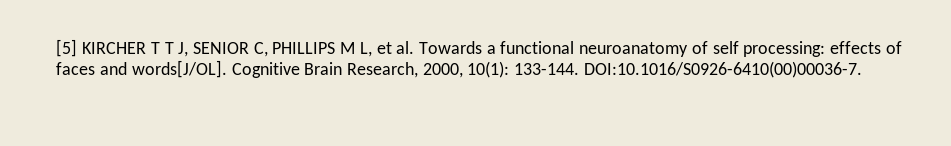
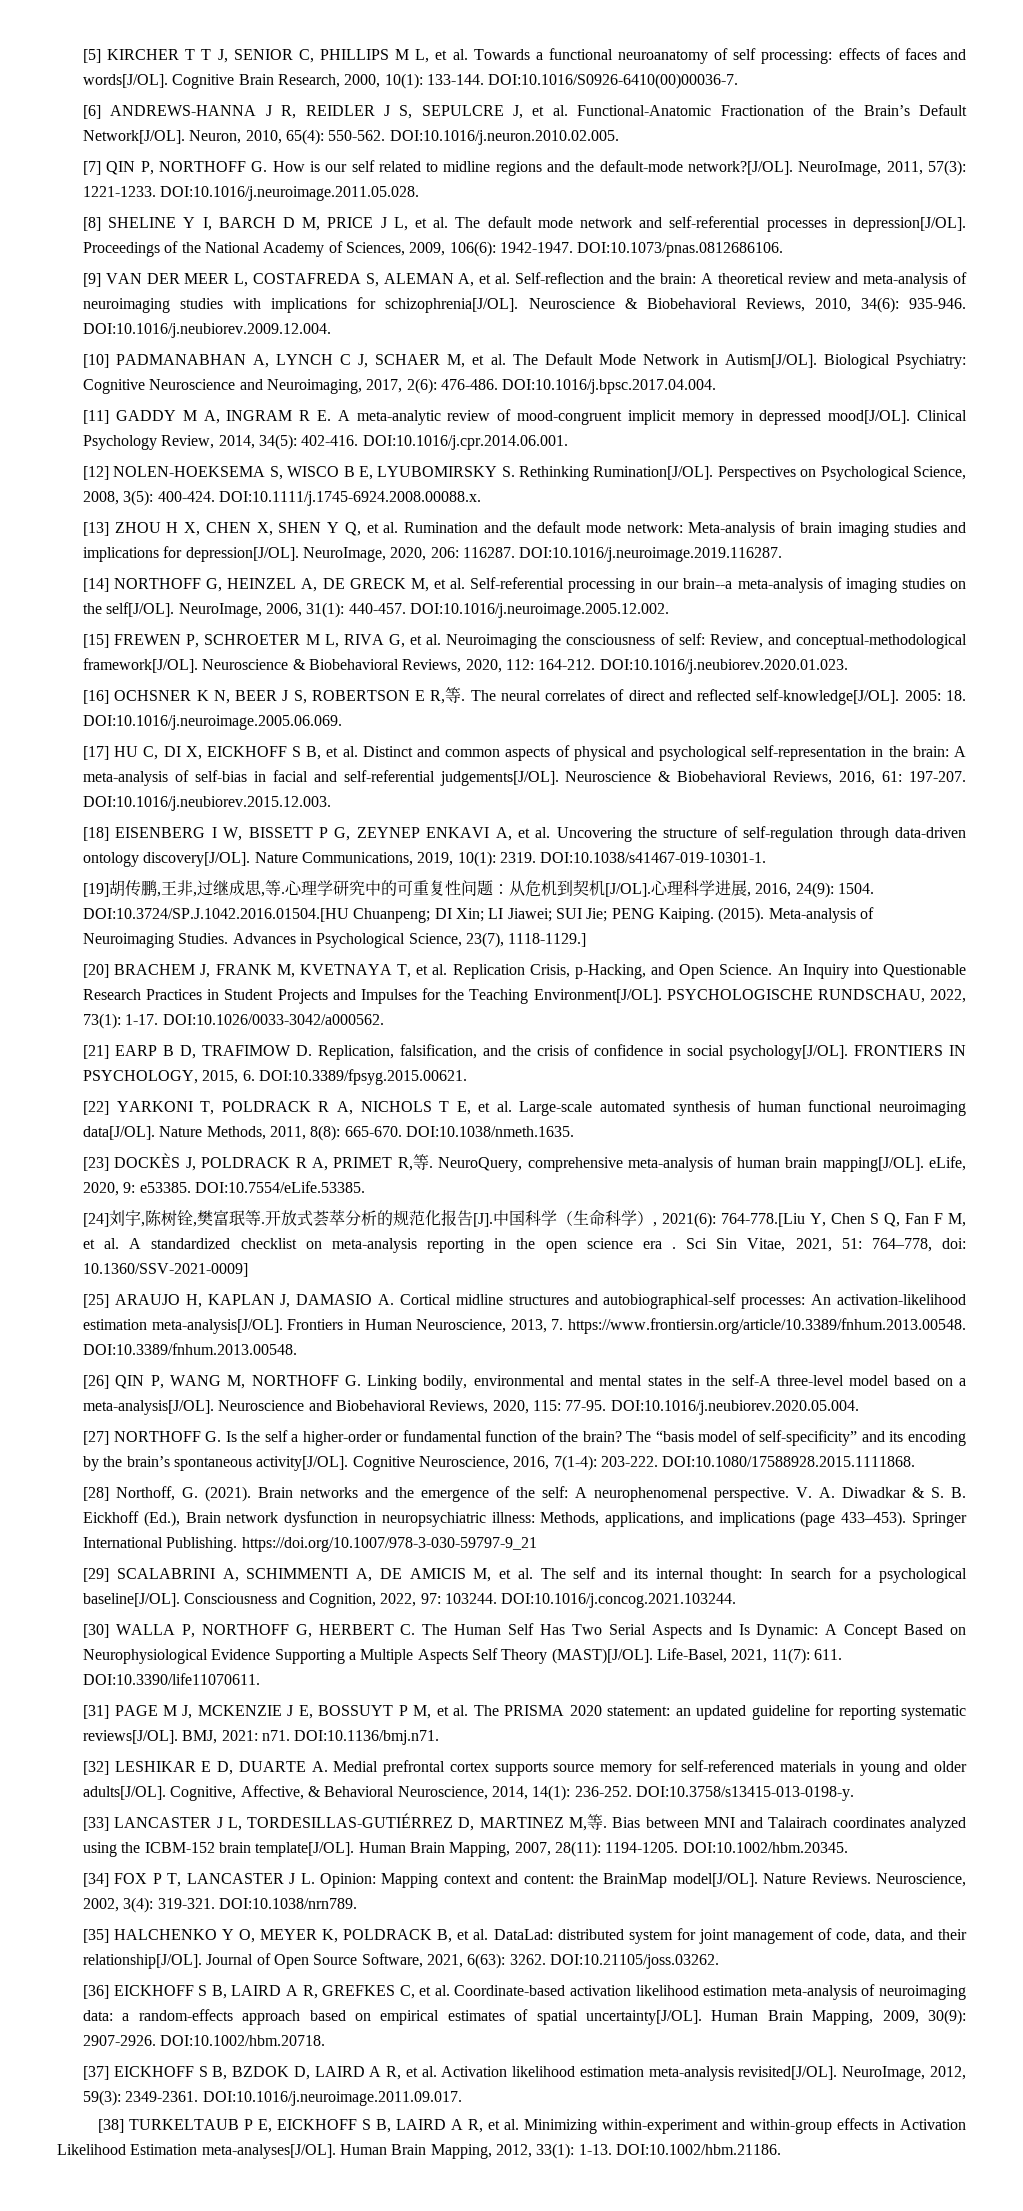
(862, 69) none -> [83,104,968,119] [83,129,619,145] [83,160,967,176] [83,186,420,201] [83,216,967,232] [83,241,784,257] [83,272,967,288] [83,297,967,313] [83,323,332,338] [83,353,967,369] [83,378,717,394] [83,409,968,425] [83,434,568,450] [83,466,966,481] [83,490,481,506] [83,521,966,537] [83,546,783,562] [83,577,966,593] [83,602,669,618] [83,633,967,649] [83,658,848,674] [83,687,966,705] [83,715,343,730] [83,745,967,761] [83,770,967,786] [83,796,332,811] [83,826,966,842] [83,851,767,867] [83,880,874,898] [83,907,874,923] [83,932,587,948] [83,964,967,979] [83,988,967,1004] [83,1013,384,1029] [83,1044,966,1060] [83,1069,467,1085] [83,1100,967,1116] [83,1125,574,1141] [83,1153,966,1172] [83,1181,365,1196] [83,1209,967,1228] [83,1238,966,1253] [83,1263,249,1277] [83,1293,967,1309] [83,1318,966,1334] [83,1343,298,1355] [83,1374,966,1390] [83,1400,859,1415] [83,1430,967,1446] [83,1455,916,1471] [83,1486,966,1502] [83,1511,967,1527] [83,1537,537,1552] [83,1567,967,1583] [83,1593,737,1608] [83,1623,966,1639] [83,1648,842,1664] [83,1673,261,1685] [83,1704,967,1720] [83,1730,440,1745] [83,1760,968,1776] [83,1785,854,1801] [83,1813,966,1832] [83,1841,848,1857] [83,1873,966,1888] [83,1897,357,1913] [83,1928,967,1944] [83,1953,719,1969] [83,1984,967,2000] [83,2009,966,2025] [83,2035,326,2046] [83,2066,967,2081] [83,2090,462,2106] [98,2118,966,2134] [57,2143,781,2159] // [6] ANDREWS-HANNA J R, REIDLER J S, SEPULCRE J, et al. Functional-Anatomic Fractionation of the Brain’s Default Network[J/OL]. Neuron, 2010, 65(4): 550-562. DOI:10.1016/j.neuron.2010.02.005. // [7] QIN P, NORTHOFF G. How is our self related to midline regions and the default-mode network?[J/OL]. NeuroImage, 2011, 57(3): 1221-1233. DOI:10.1016/j.neuroimage.2011.05.028. // [8] SHELINE Y I, BARCH D M, PRICE J L, et al. The default mode network and self-referential processes in depression[J/OL]. Proceedings of the National Academy of Sciences, 2009, 106(6): 1942-1947. DOI:10.1073/pnas.0812686106. // [9] VAN DER MEER L, COSTAFREDA S, ALEMAN A, et al. Self-reflection and the brain: A theoretical review and meta-analysis of neuroimaging studies with implications for schizophrenia[J/OL]. Neuroscience & Biobehavioral Reviews, 2010, 34(6): 935-946. DOI:10.1016/j.neubiorev.2009.12.004. // [10] PADMANABHAN A, LYNCH C J, SCHAER M, et al. The Default Mode Network in Autism[J/OL]. Biological Psychiatry: Cognitive Neuroscience and Neuroimaging, 2017, 2(6): 476-486. DOI:10.1016/j.bpsc.2017.04.004. // [11] GADDY M A, INGRAM R E. A meta-analytic review of mood-congruent implicit memory in depressed mood[J/OL]. Clinical Psychology Review, 2014, 34(5): 402-416. DOI:10.1016/j.cpr.2014.06.001. // [12] NOLEN-HOEKSEMA S, WISCO B E, LYUBOMIRSKY S. Rethinking Rumination[J/OL]. Perspectives on Psychological Science, 2008, 3(5): 400-424. DOI:10.1111/j.1745-6924.2008.00088.x. // [13] ZHOU H X, CHEN X, SHEN Y Q, et al. Rumination and the default mode network: Meta-analysis of brain imaging studies and implications for depression[J/OL]. NeuroImage, 2020, 206: 116287. DOI:10.1016/j.neuroimage.2019.116287. // [14] NORTHOFF G, HEINZEL A, DE GRECK M, et al. Self-referential processing in our brain--a meta-analysis of imaging studies on the self[J/OL]. NeuroImage, 2006, 31(1): 440-457. DOI:10.1016/j.neuroimage.2005.12.002. // [15] FREWEN P, SCHROETER M L, RIVA G, et al. Neuroimaging the consciousness of self: Review, and conceptual-methodological framework[J/OL]. Neuroscience & Biobehavioral Reviews, 2020, 112: 164-212. DOI:10.1016/j.neubiorev.2020.01.023. // [16] OCHSNER K N, BEER J S, ROBERTSON E R,等. The neural correlates of direct and reflected self-knowledge[J/OL]. 2005: 18. DOI:10.1016/j.neuroimage.2005.06.069. // [17] HU C, DI X, EICKHOFF S B, et al. Distinct and common aspects of physical and psychological self-representation in the brain: A meta-analysis of self-bias in facial and self-referential judgements[J/OL]. Neuroscience & Biobehavioral Reviews, 2016, 61: 197-207. DOI:10.1016/j.neubiorev.2015.12.003. // [18] EISENBERG I W, BISSETT P G, ZEYNEP ENKAVI A, et al. Uncovering the structure of self-regulation through data-driven ontology discovery[J/OL]. Nature Communications, 2019, 10(1): 2319. DOI:10.1038/s41467-019-10301-1. // [19]胡传鹏,王非,过继成思,等.心理学研究中的可重复性问题：从危机到契机[J/OL].心理科学进展, 2016, 24(9): 1504. DOI:10.3724/SP.J.1042.2016.01504.[HU Chuanpeng; DI Xin; LI Jiawei; SUI Jie; PENG Kaiping. (2015). Meta-analysis of Neuroimaging Studies. Advances in Psychological Science, 23(7), 1118-1129.] // [20] BRACHEM J, FRANK M, KVETNAYA T, et al. Replication Crisis, p-Hacking, and Open Science. An Inquiry into Questionable Research Practices in Student Projects and Impulses for the Teaching Environment[J/OL]. PSYCHOLOGISCHE RUNDSCHAU, 2022, 73(1): 1-17. DOI:10.1026/0033-3042/a000562. // [21] EARP B D, TRAFIMOW D. Replication, falsification, and the crisis of confidence in social psychology[J/OL]. FRONTIERS IN PSYCHOLOGY, 2015, 6. DOI:10.3389/fpsyg.2015.00621. // [22] YARKONI T, POLDRACK R A, NICHOLS T E, et al. Large-scale automated synthesis of human functional neuroimaging data[J/OL]. Nature Methods, 2011, 8(8): 665-670. DOI:10.1038/nmeth.1635. // [23] DOCKÈS J, POLDRACK R A, PRIMET R,等. NeuroQuery, comprehensive meta-analysis of human brain mapping[J/OL]. eLife, 2020, 9: e53385. DOI:10.7554/eLife.53385. // [24]刘宇,陈树铨,樊富珉等.开放式荟萃分析的规范化报告[J].中国科学（生命科学）, 2021(6): 764-778.[Liu Y, Chen S Q, Fan F M, et al. A standardized checklist on meta-analysis reporting in the open science era . Sci Sin Vitae, 2021, 51: 764–778, doi: 10.1360/SSV-2021-0009] // [25] ARAUJO H, KAPLAN J, DAMASIO A. Cortical midline structures and autobiographical-self processes: An activation-likelihood estimation meta-analysis[J/OL]. Frontiers in Human Neuroscience, 2013, 7. https://www.frontiersin.org/article/10.3389/fnhum.2013.00548. DOI:10.3389/fnhum.2013.00548. // [26] QIN P, WANG M, NORTHOFF G. Linking bodily, environmental and mental states in the self-A three-level model based on a meta-analysis[J/OL]. Neuroscience and Biobehavioral Reviews, 2020, 115: 77-95. DOI:10.1016/j.neubiorev.2020.05.004. // [27] NORTHOFF G. Is the self a higher-order or fundamental function of the brain? The “basis model of self-specificity” and its encoding by the brain’s spontaneous activity[J/OL]. Cognitive Neuroscience, 2016, 7(1-4): 203-222. DOI:10.1080/17588928.2015.1111868. // [28] Northoff, G. (2021). Brain networks and the emergence of the self: A neurophenomenal perspective. V. A. Diwadkar & S. B. Eickhoff (Ed.), Brain network dysfunction in neuropsychiatric illness: Methods, applications, and implications (page 433–453). Springer International Publishing. https://doi.org/10.1007/978-3-030-59797-9_21 // [29] SCALABRINI A, SCHIMMENTI A, DE AMICIS M, et al. The self and its internal thought: In search for a psychological baseline[J/OL]. Consciousness and Cognition, 2022, 97: 103244. DOI:10.1016/j.concog.2021.103244. // [30] WALLA P, NORTHOFF G, HERBERT C. The Human Self Has Two Serial Aspects and Is Dynamic: A Concept Based on Neurophysiological Evidence Supporting a Multiple Aspects Self Theory (MAST)[J/OL]. Life-Basel, 2021, 11(7): 611. DOI:10.3390/life11070611. // [31] PAGE M J, MCKENZIE J E, BOSSUYT P M, et al. The PRISMA 2020 statement: an updated guideline for reporting systematic reviews[J/OL]. BMJ, 2021: n71. DOI:10.1136/bmj.n71. // [32] LESHIKAR E D, DUARTE A. Medial prefrontal cortex supports source memory for self-referenced materials in young and older adults[J/OL]. Cognitive, Affective, & Behavioral Neuroscience, 2014, 14(1): 236-252. DOI:10.3758/s13415-013-0198-y. // [33] LANCASTER J L, TORDESILLAS‐GUTIÉRREZ D, MARTINEZ M,等. Bias between MNI and Talairach coordinates analyzed using the ICBM‐152 brain template[J/OL]. Human Brain Mapping, 2007, 28(11): 1194-1205. DOI:10.1002/hbm.20345. // [34] FOX P T, LANCASTER J L. Opinion: Mapping context and content: the BrainMap model[J/OL]. Nature Reviews. Neuroscience, 2002, 3(4): 319-321. DOI:10.1038/nrn789. // [35] HALCHENKO Y O, MEYER K, POLDRACK B, et al. DataLad: distributed system for joint management of code, data, and their relationship[J/OL]. Journal of Open Source Software, 2021, 6(63): 3262. DOI:10.21105/joss.03262. // [36] EICKHOFF S B, LAIRD A R, GREFKES C, et al. Coordinate-based activation likelihood estimation meta-analysis of neuroimaging data: a random-effects approach based on empirical estimates of spatial uncertainty[J/OL]. Human Brain Mapping, 2009, 30(9): 2907-2926. DOI:10.1002/hbm.20718. // [37] EICKHOFF S B, BZDOK D, LAIRD A R, et al. Activation likelihood estimation meta-analysis revisited[J/OL]. NeuroImage, 2012, 59(3): 2349-2361. DOI:10.1016/j.neuroimage.2011.09.017. // [38] TURKELTAUB P E, EICKHOFF S B, LAIRD A R, et al. Minimizing within-experiment and within-group effects in Activation Likelihood Estimation meta-analyses[J/OL]. Human Brain Mapping, 2012, 33(1): 1-13. DOI:10.1002/hbm.21186.

